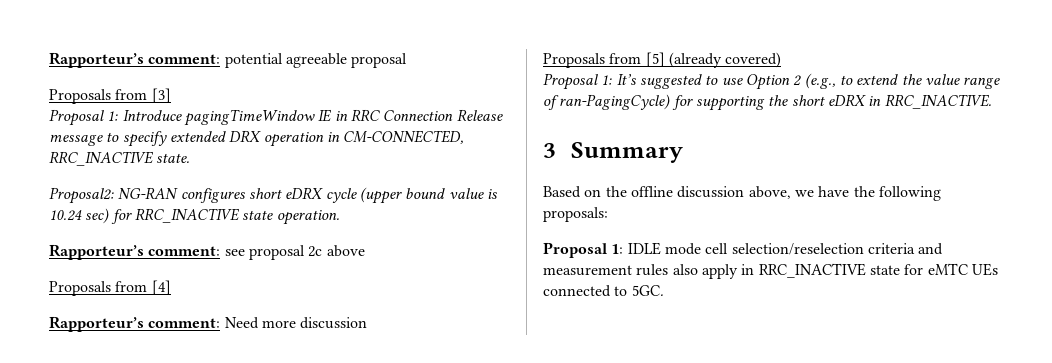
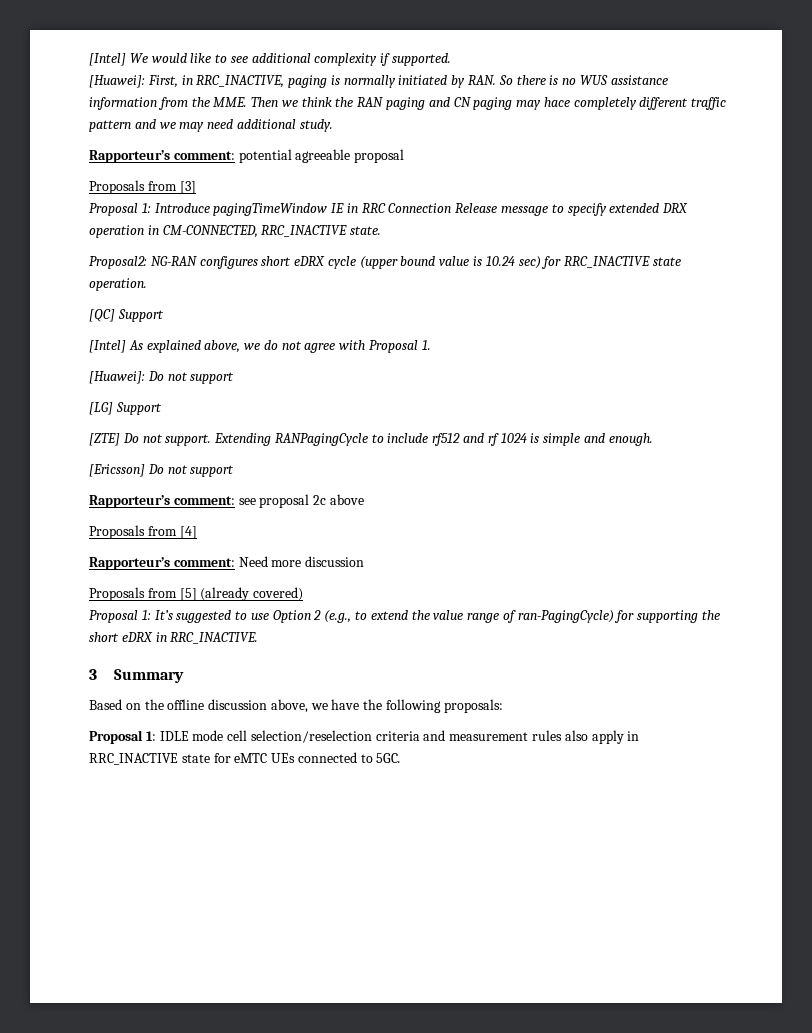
(49, 60) none -> [89,53,452,66] [89,75,668,88] [89,97,727,110] [89,119,333,132] [Intel] We would like to see additional complexity if supported. // [Huawei]: First, in RRC_INACTIVE, paging is normally initiated by RAN. So there is no WUS assistance information from the MME. Then we think the RAN paging and CN paging may hace completely different traffic pattern and we may need additional study. //
(340, 217) none -> [89,309,164,322] [89,340,431,353] [89,371,235,384] [89,402,162,415] [89,433,653,446] [89,464,235,477] // [QC] Support // [Intel] As explained above, we do not agree with Proposal 1. // [Huawei]: Do not support // [LG] Support // [ZTE] Do not support. Extending RANPagingCycle to include rf512 and rf 1024 is simple and enough. // [Ericsson] Do not support

